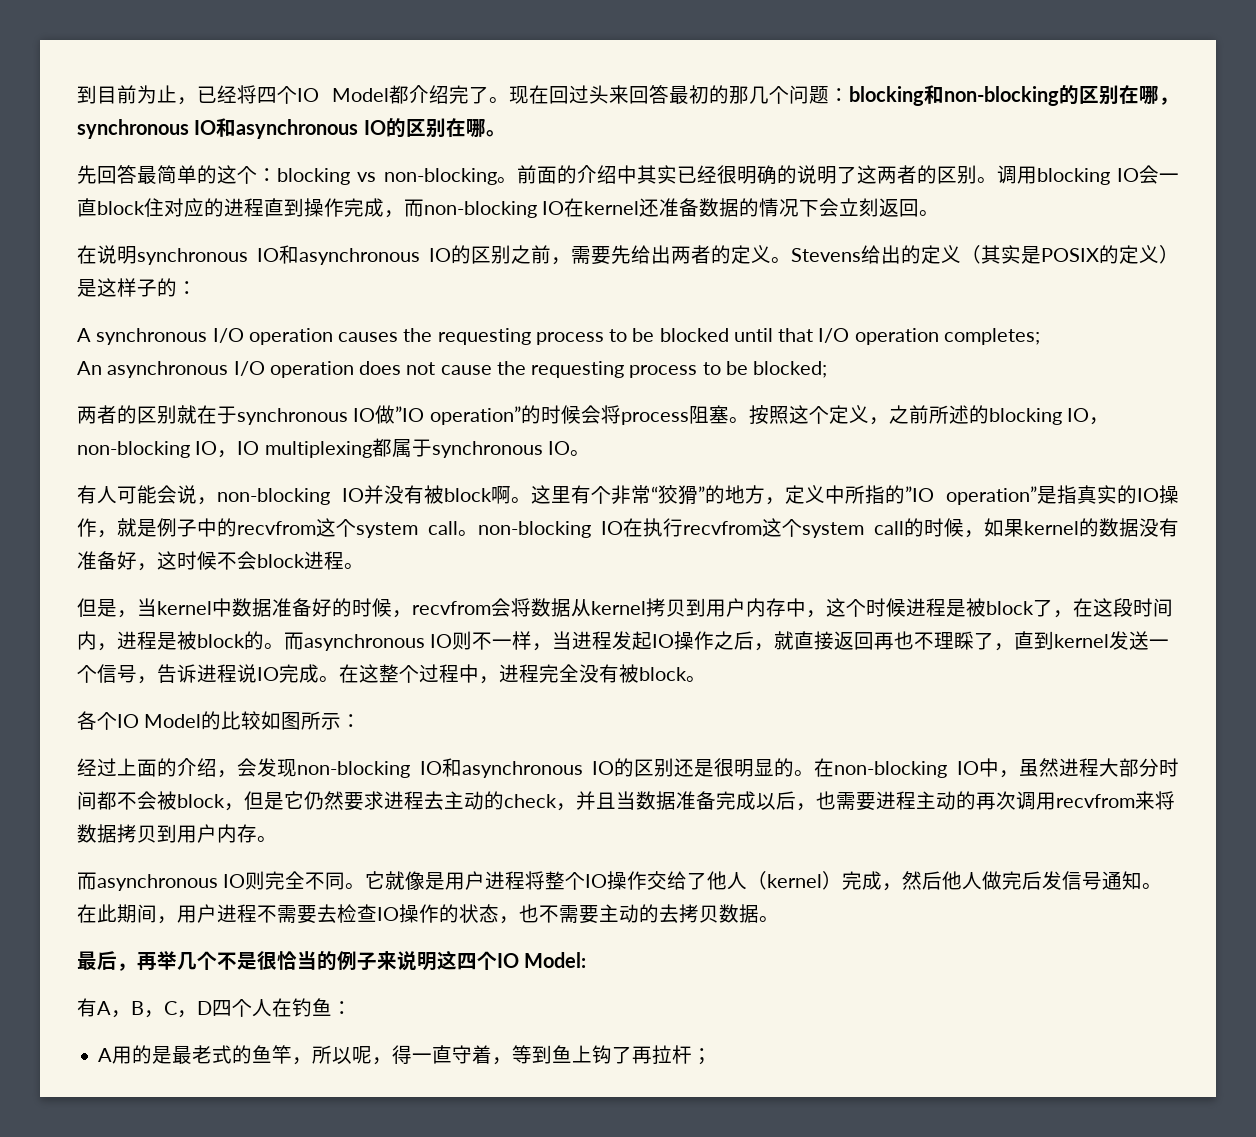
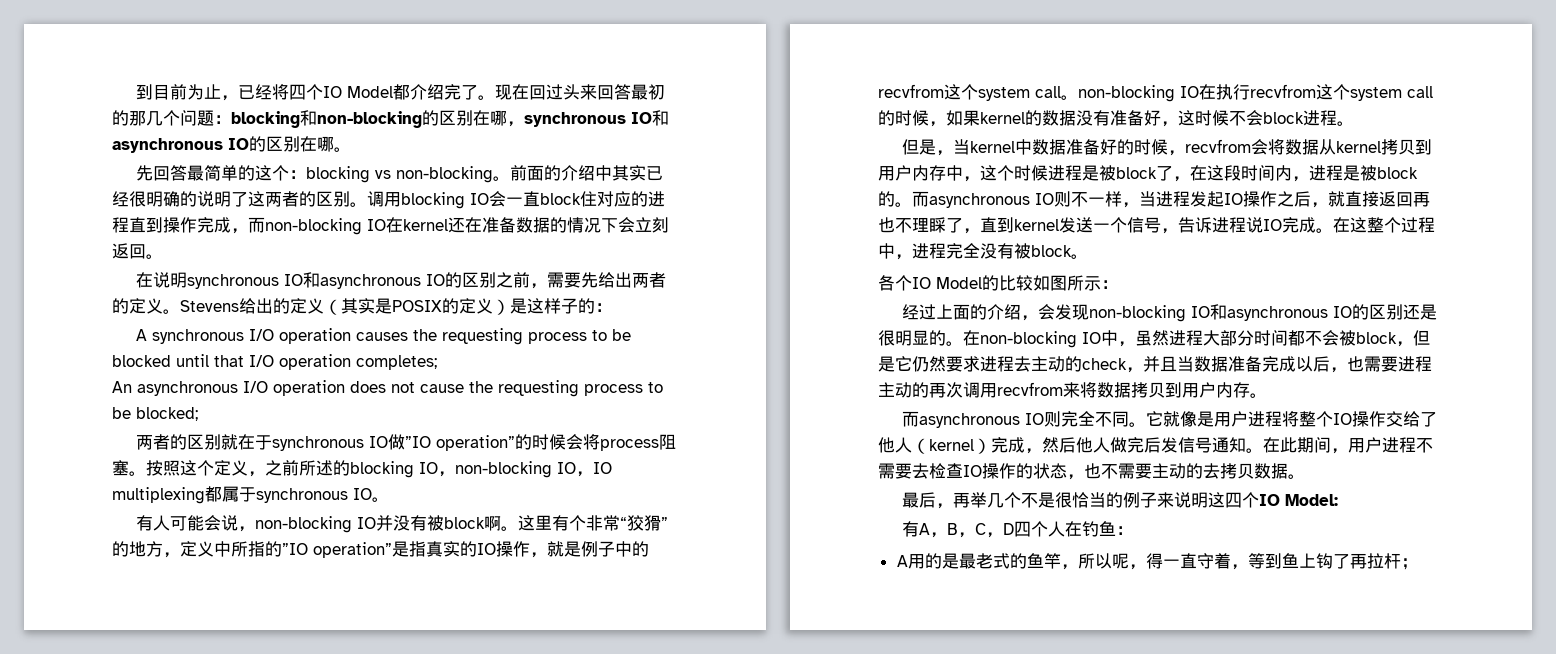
(660, 207) none -> [465,217,482,233] 在

